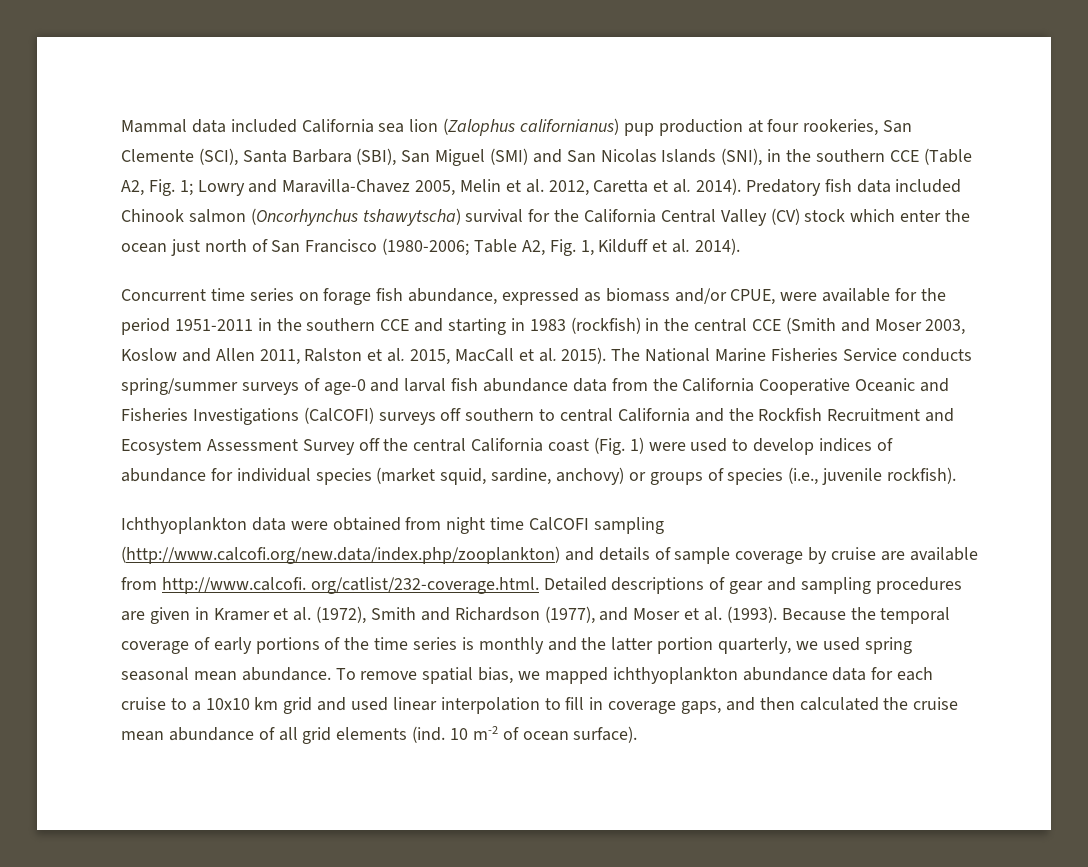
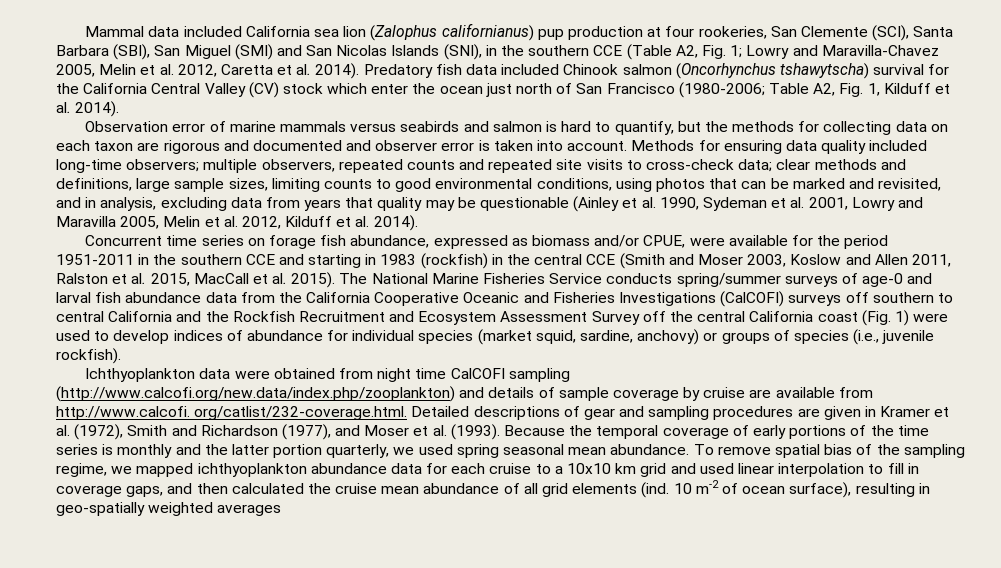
(741, 246) none -> [85,121,948,135] [56,140,928,154] [56,159,906,173] [56,178,942,192] [56,196,923,212] [56,215,418,231] // Observation error of marine mammals versus seabirds and salmon is hard to quantify, but the methods for collecting data on each taxon are rigorous and documented and observer error is taken into account. Methods for ensuring data quality included long-time observers; multiple observers, repeated counts and repeated site visits to cross-check data; clear methods and definitions, large sample sizes, limiting counts to good environmental conditions, using photos that can be marked and revisited, and in analysis, excluding data from years that quality may be questionable (Ainley et al. 1990, Sydeman et al. 2001, Lowry and Maravilla 2005, Melin et al. 2012, Kilduff et al. 2014).
[478,667,514,684] bias, -> [824,444,965,458] [56,463,107,477] bias of the sampling regime,
[573,726,638,743] surface). -> [789,482,930,498] [56,502,282,516] surface), resulting in geo-spatially weighted averages

